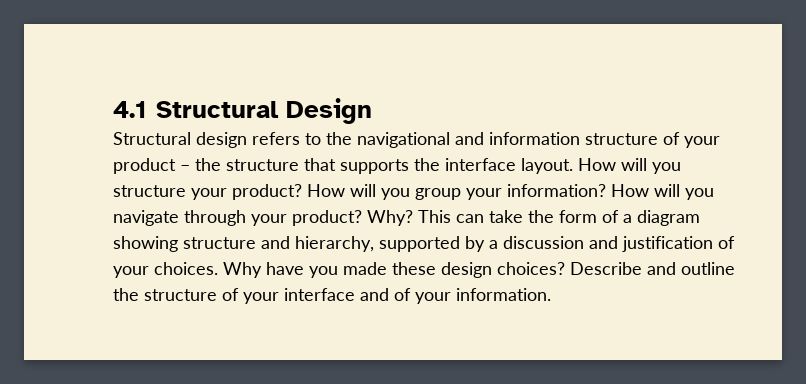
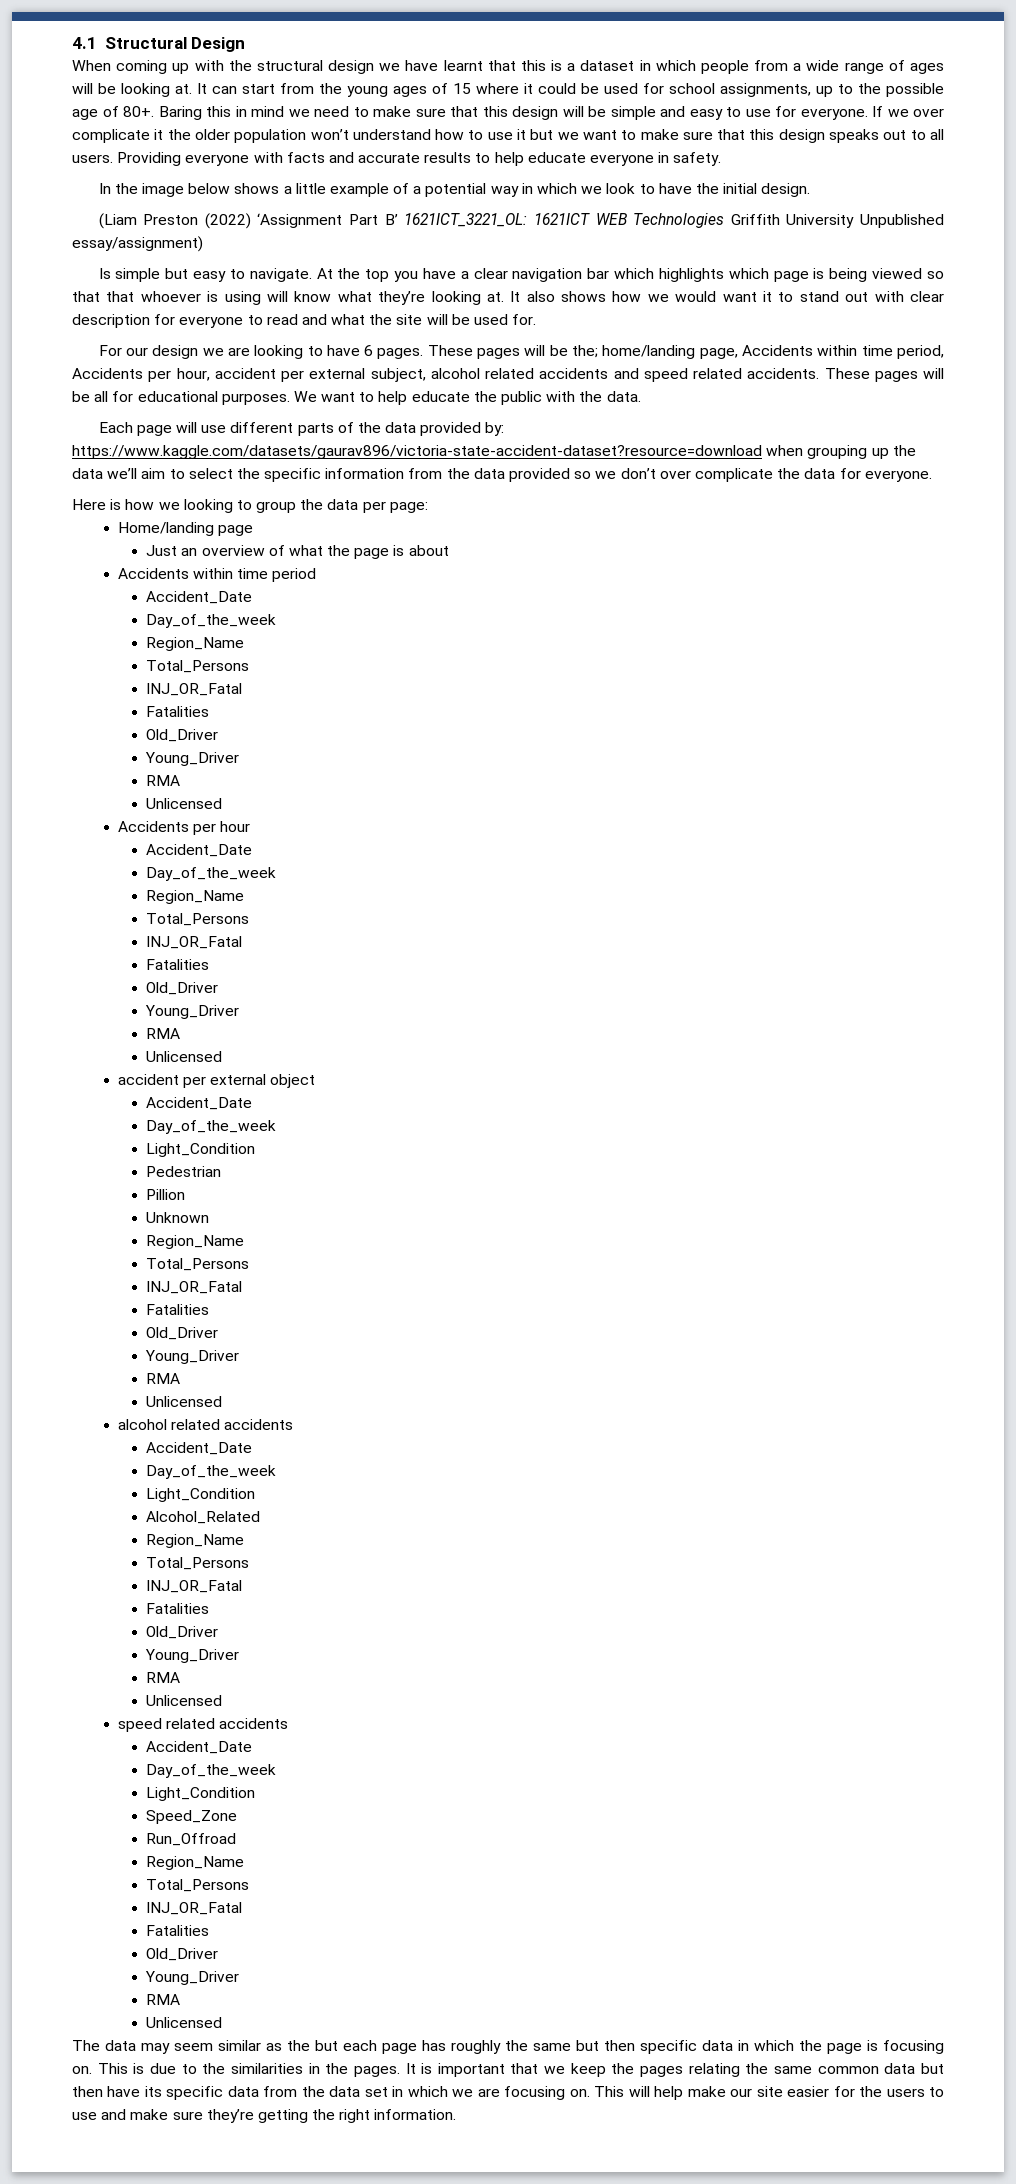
[113,132,720,148] [113,158,681,174] [113,184,714,200] [113,210,700,226] [113,236,735,252] [113,262,735,278] [113,288,451,304] Structural design refers to the navigational and information structure of your product – the structure that supports the interface layout. How will you structure your product? How will you group your information? How will you navigate through your product? Why? This can take the form of a diagram showing structure and hierarchy, supported by a discussion and justification of your choices. Why have you made these design choices? Describe and outline the structure of your interface and of your -> [72,60,944,74] [72,83,944,97] [72,106,944,120] [72,129,945,143] [72,152,722,166] [98,183,811,197] [98,213,945,229] [72,236,203,252] [98,268,945,282] [72,291,945,305] [72,314,537,328] [98,345,945,359] [72,368,944,382] [72,391,641,405] [98,422,505,436] [72,445,916,459] [72,468,932,482] [72,499,428,513] [117,522,253,536] [146,545,449,559] [117,568,317,582] [146,591,253,604] [146,614,277,628] [146,637,245,651] [146,660,250,673] [146,683,243,696] [146,706,210,717] [146,729,219,742] [145,752,240,766] [146,775,181,786] [146,798,223,809] [117,821,250,835] [146,844,253,857] [146,867,277,881] [146,890,245,904] [146,913,250,926] [146,936,243,949] [146,959,210,970] [146,982,219,995] [145,1005,240,1019] [146,1028,181,1039] [146,1051,223,1062] [117,1074,316,1088] [146,1097,253,1110] [146,1120,277,1134] [146,1143,256,1157] [146,1166,222,1177] [146,1189,186,1200] [146,1212,210,1223] [146,1235,245,1249] [146,1258,250,1271] [146,1281,243,1294] [146,1304,210,1315] [146,1327,219,1340] [145,1350,240,1364] [146,1373,181,1384] [146,1396,223,1407] [117,1419,293,1430] [146,1442,253,1455] [146,1465,277,1479] [146,1488,256,1502] [146,1511,261,1524] [146,1534,245,1548] [146,1557,250,1570] [146,1580,243,1593] [146,1603,210,1614] [146,1626,219,1639] [145,1649,240,1663] [146,1672,181,1683] [146,1695,223,1706] [117,1718,288,1732] [146,1741,253,1754] [146,1764,277,1778] [146,1787,256,1801] [146,1810,238,1824] [146,1833,237,1846] [146,1856,245,1870] [146,1879,250,1892] [146,1902,243,1915] [146,1925,210,1936] [146,1948,219,1961] [145,1971,240,1985] [146,1994,181,2005] [146,2017,223,2028] [72,2040,944,2054] [72,2063,945,2077] [72,2086,945,2100] [72,2109,371,2123] When coming up with the structural design we have learnt that this is a dataset in which people from a wide range of ages will be looking at. It can start from the young ages of 15 where it could be used for school assignments, up to the possible age of 80+. Baring this in mind we need to make sure that this design will be simple and easy to use for everyone. If we over complicate it the older population won’t understand how to use it but we want to make sure that this design speaks out to all users. Providing everyone with facts and accurate results to help educate everyone in safety. // In the image below shows a little example of a potential way in which we look to have the initial design. // (Liam Preston (2022) ‘Assignment Part B’ 1621ICT_3221_OL: 1621ICT WEB Technologies Griffith University Unpublished essay/assignment) // Is simple but easy to navigate. At the top you have a clear navigation bar which highlights which page is being viewed so that that whoever is using will know what they’re looking at. It also shows how we would want it to stand out with clear description for everyone to read and what the site will be used for. // For our design we are looking to have 6 pages. These pages will be the; home/landing page, Accidents within time period, Accidents per hour, accident per external subject, alcohol related accidents and speed related accidents. These pages will be all for educational purposes. We want to help educate the public with the data. // Each page will use different parts of the data provided by: https://www.kaggle.com/datasets/gaurav896/victoria-state-accident-dataset?resource=download when grouping up the data we’ll aim to select the specific information from the data provided so we don’t over complicate the data for everyone. // Here is how we looking to group the data per page: // Home/landing page // Just an overview of what the page is about // Accidents within time period // Accident_Date // Day_of_the_week // Region_Name // Total_Persons // INJ_OR_Fatal // Fatalities // Old_Driver // Young_Driver // RMA // Unlicensed // Accidents per hour // Accident_Date // Day_of_the_week // Region_Name // Total_Persons // INJ_OR_Fatal // Fatalities // Old_Driver // Young_Driver // RMA // Unlicensed // accident per external object // Accident_Date // Day_of_the_week // Light_Condition // Pedestrian // Pillion // Unknown // Region_Name // Total_Persons // INJ_OR_Fatal // Fatalities // Old_Driver // Young_Driver // RMA // Unlicensed // alcohol related accidents // Accident_Date // Day_of_the_week // Light_Condition // Alcohol_Related // Region_Name // Total_Persons // INJ_OR_Fatal // Fatalities // Old_Driver // Young_Driver // RMA // Unlicensed // speed related accidents // Accident_Date // Day_of_the_week // Light_Condition // Speed_Zone // Run_Offroad // Region_Name // Total_Persons // INJ_OR_Fatal // Fatalities // Old_Driver // Young_Driver // RMA // Unlicensed // The data may seem similar as the but each page has roughly the same but then specific data in which the page is focusing on. This is due to the similarities in the pages. It is important that we keep the pages relating the same common data but then have its specific data from the data set in which we are focusing on. This will help make our site easier for the users to use and make sure they’re getting the right

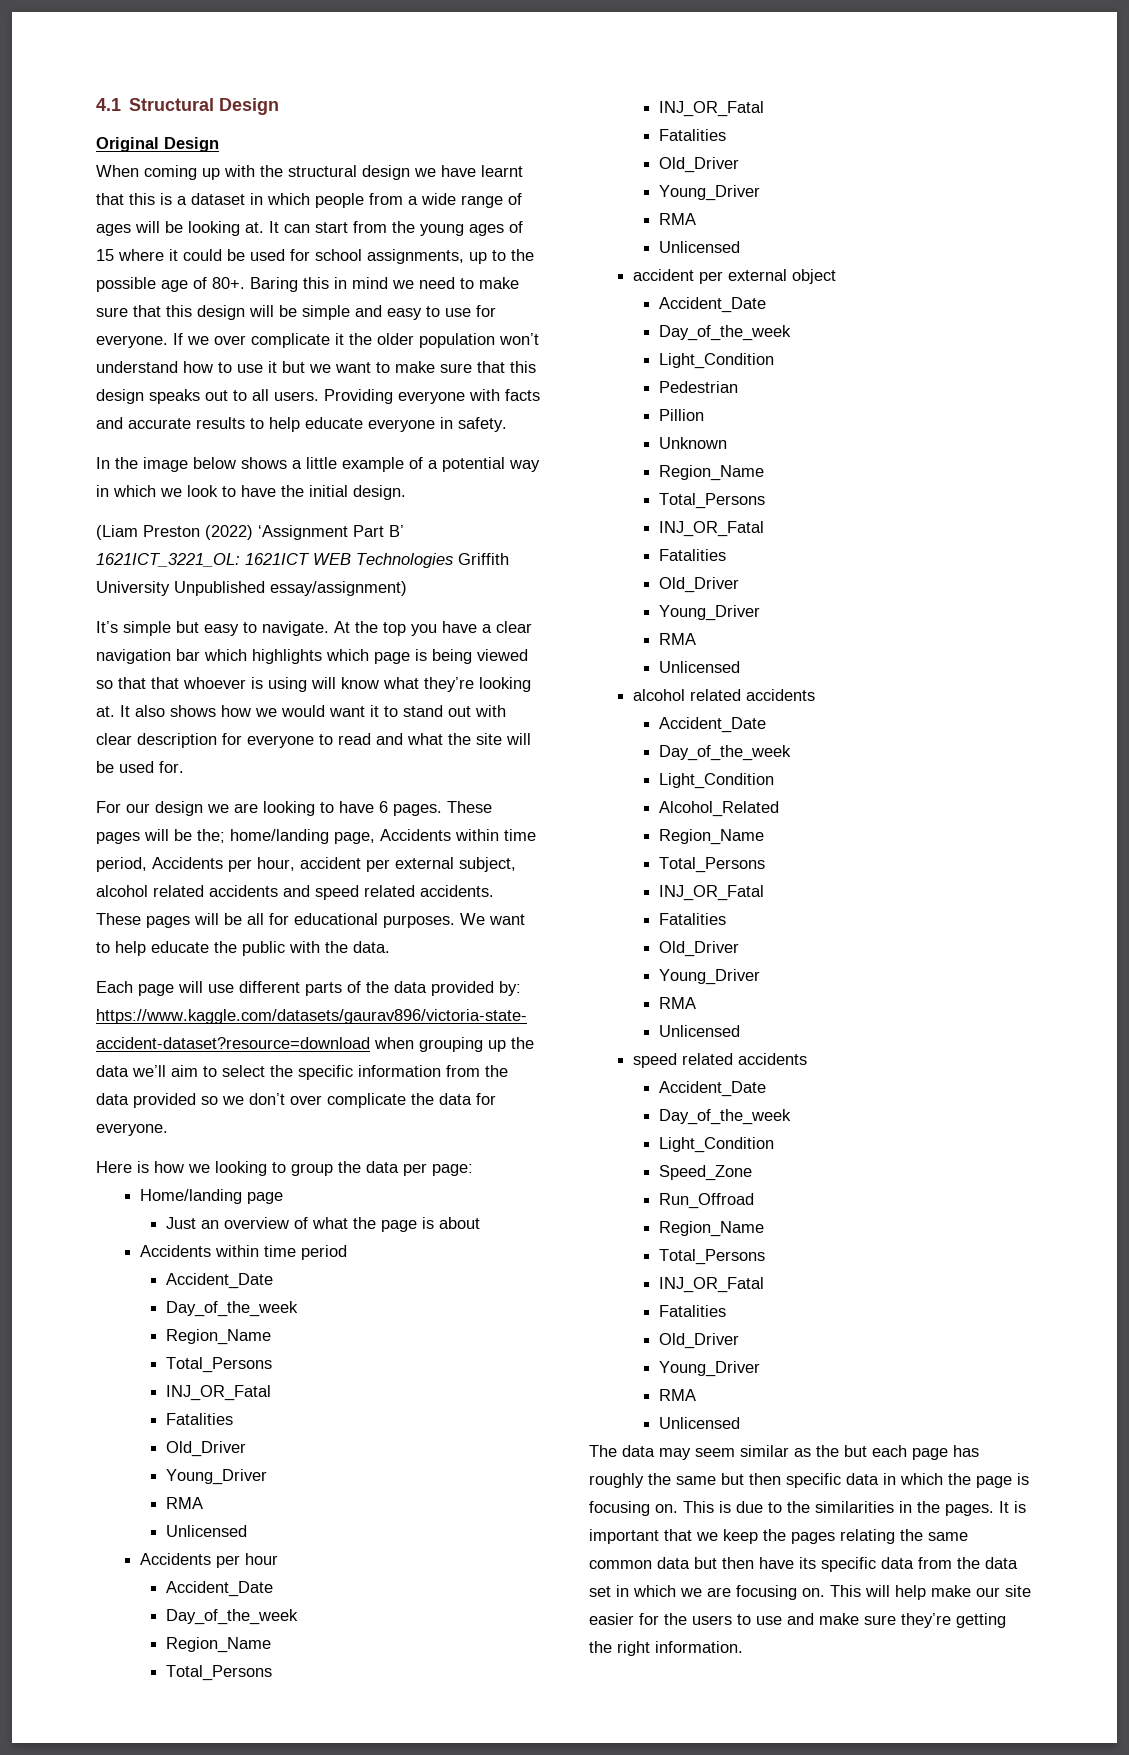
(246, 44) none -> [96,137,219,152] // Original Design
[98,268,111,279] Is -> [96,621,118,633] It’s

